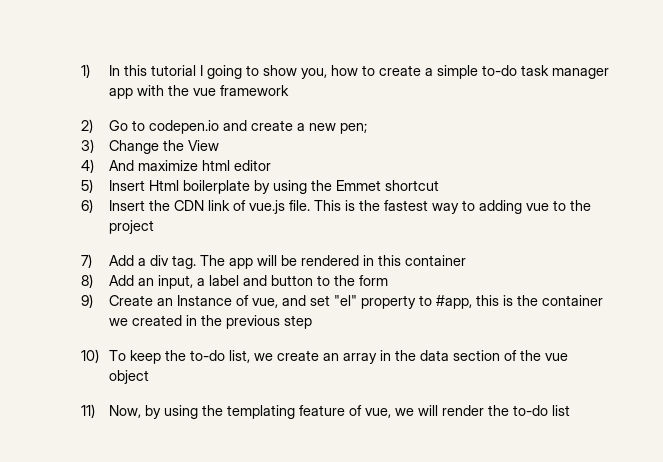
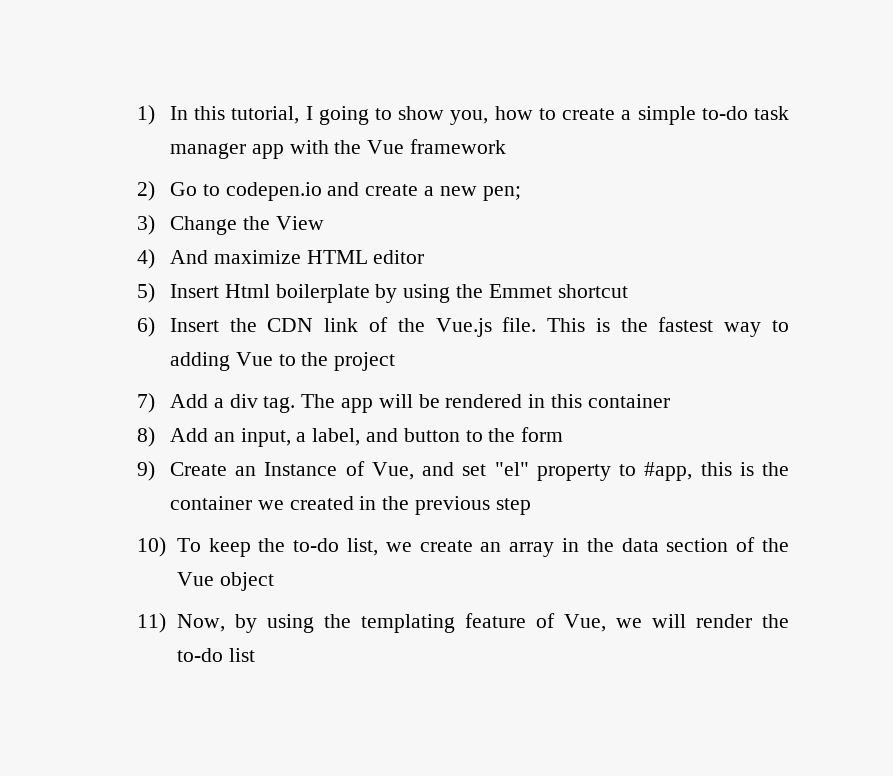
[151,65,197,76] tutorial -> [231,106,300,124] tutorial,
[193,88,217,96] vue -> [367,140,405,154] Vue
[202,160,231,171] html -> [306,250,368,264] HTML
[249,200,286,214] vue.js -> [397,318,492,337] the Vue.js
[526,203,550,211] vue -> [235,352,273,366] Vue
[209,275,240,286] label -> [312,428,361,446] label,
[252,298,279,308] vue, -> [371,462,414,480] Vue,
[545,353,569,361] vue -> [176,572,214,586] Vue
[365,408,392,418] vue, -> [563,614,606,632] Vue,

